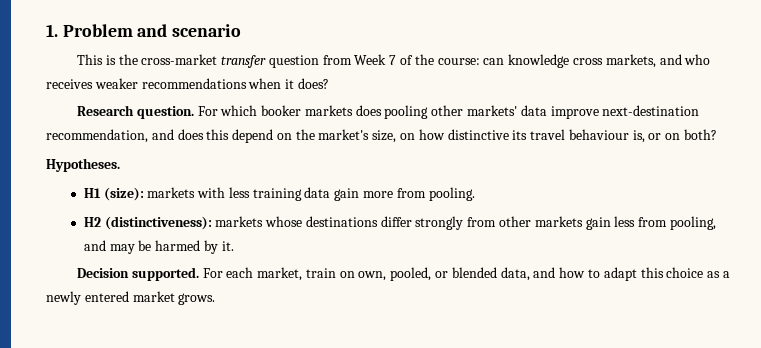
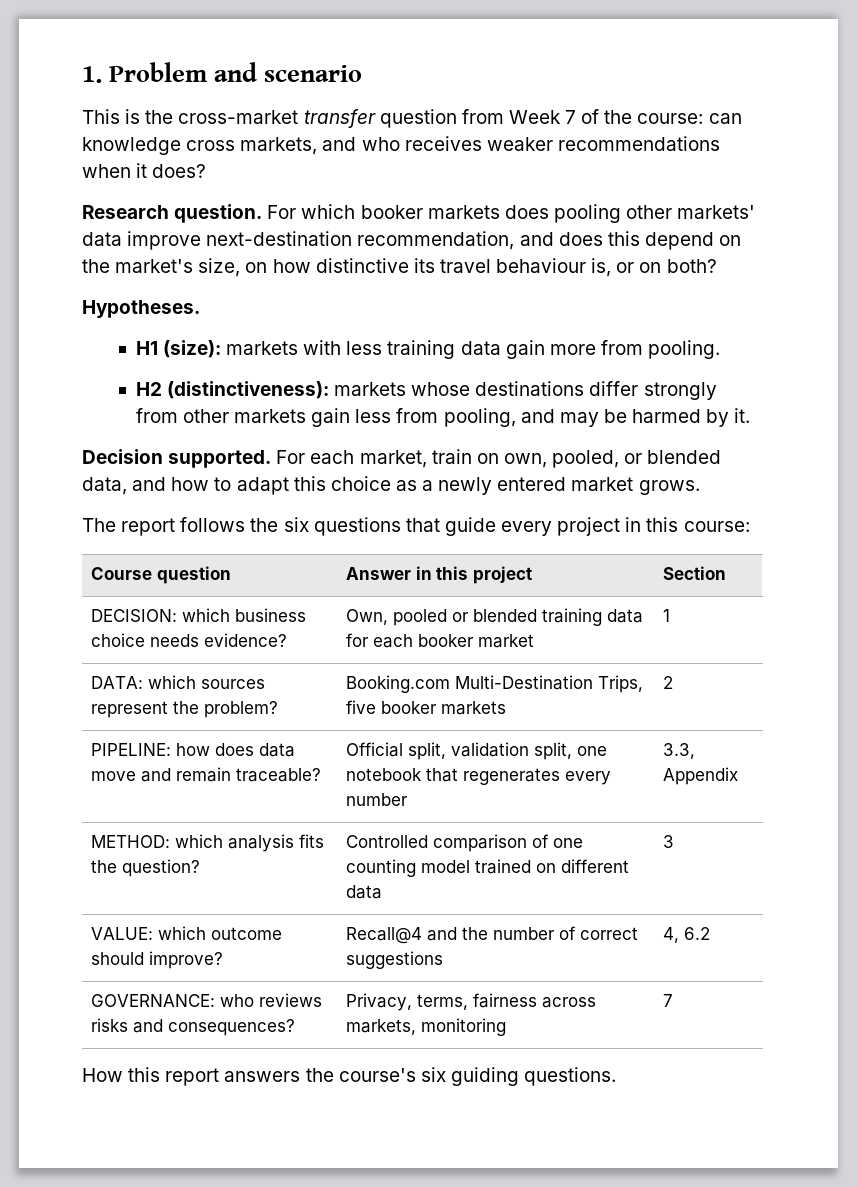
(216, 299) none -> [82,517,750,536] [91,566,231,584] [346,566,532,584] [663,566,727,580] [91,608,307,622] [91,633,288,647] [346,608,644,626] [346,633,535,648] [663,609,671,622] [91,675,266,689] [91,701,279,718] [346,675,644,693] [346,700,507,715] [663,676,674,689] [91,743,296,757] [91,767,322,782] [346,742,608,760] [346,768,612,785] [346,793,409,806] [663,743,696,759] [663,767,739,785] [91,834,325,852] [91,859,201,877] [346,834,584,852] [346,859,630,877] [346,885,383,899] [663,835,675,848] [91,926,283,940] [91,951,224,969] [346,926,639,944] [346,951,444,969] [663,927,711,943] [91,993,323,1007] [91,1018,296,1036] [346,993,597,1011] [346,1018,507,1036] [663,994,674,1007] [82,1067,617,1086] // The report follows the six questions that guide every project in this course: // Course question | Answer in this project | Section // DECISION: which business choice needs evidence? | Own, pooled or blended training data for each booker market | 1 // DATA: which sources represent the problem? | Booking.com Multi-Destination Trips, five booker markets | 2 // PIPELINE: how does data move and remain traceable? | Official split, validation split, one notebook that regenerates every number | 3.3, Appendix // METHOD: which analysis fits the question? | Controlled comparison of one counting model trained on different data | 3 // VALUE: which outcome should improve? | Recall@4 and the number of correct suggestions | 4, 6.2 // GOVERNANCE: who reviews risks and consequences? | Privacy, terms, fairness across markets, monitoring | 7 // How this report answers the course's six guiding questions.

